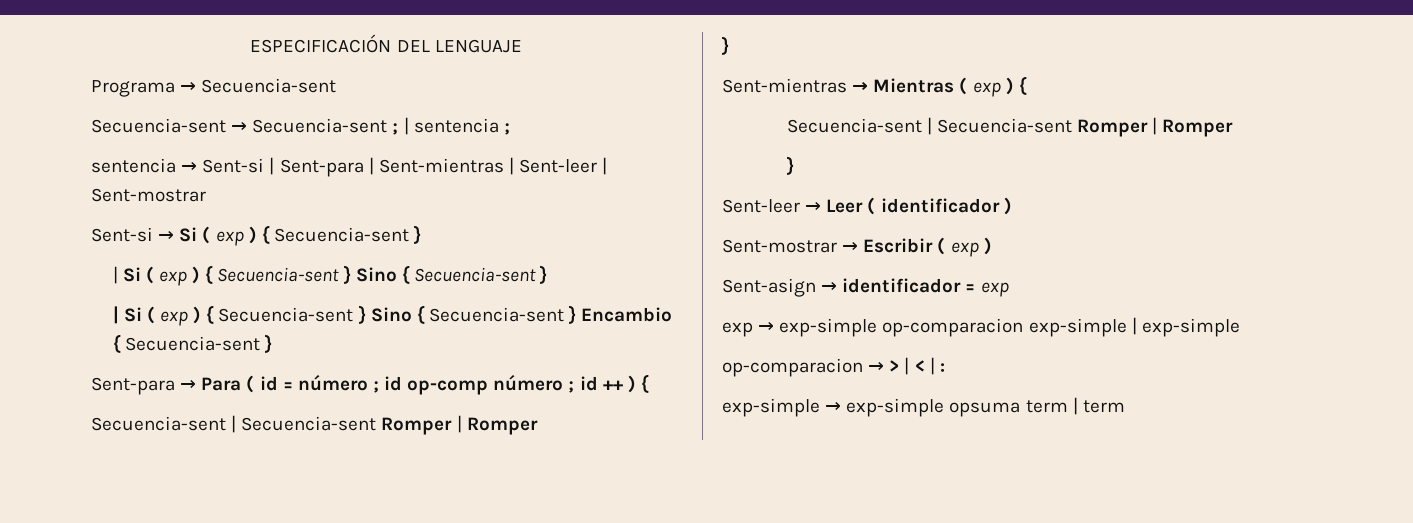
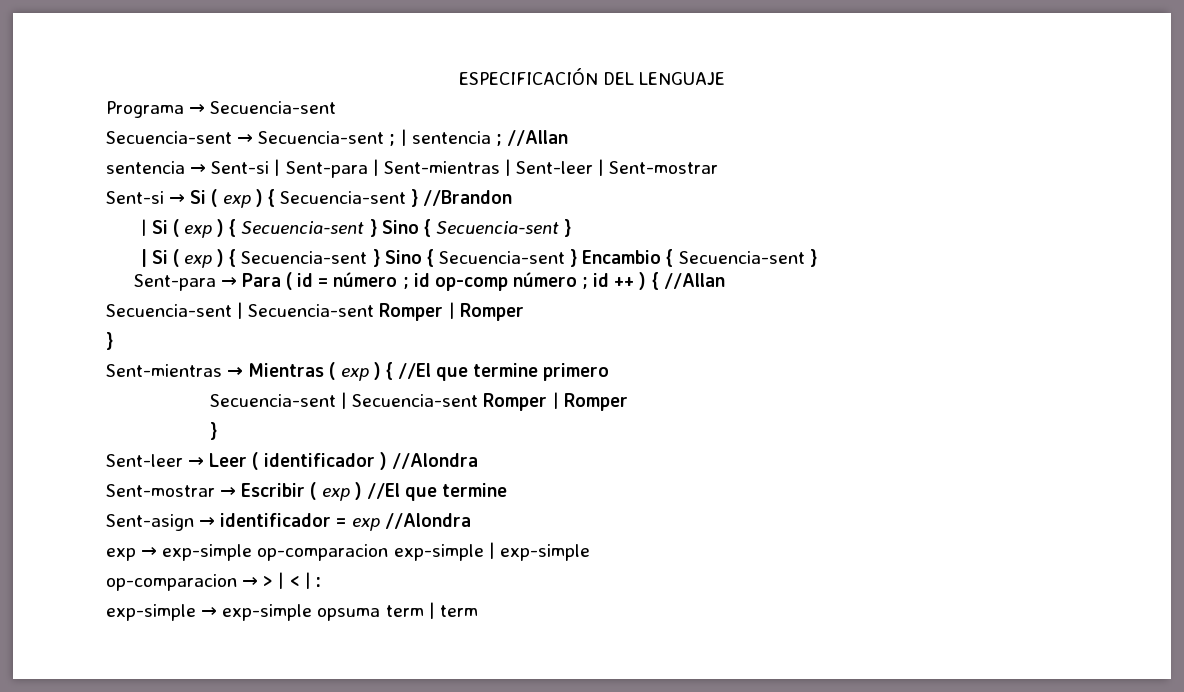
(510, 129) none -> [506,130,568,146] //Allan
(422, 234) none -> [423,190,513,206] //Brandon
(649, 383) none -> [663,273,725,289] //Allan
(1027, 85) none -> [397,363,610,381] //El que termine primero
(1012, 206) none -> [391,453,478,469] //Alondra
(992, 246) none -> [366,483,508,501] //El que termine
(1009, 289) none -> [384,513,471,529] //Alondra

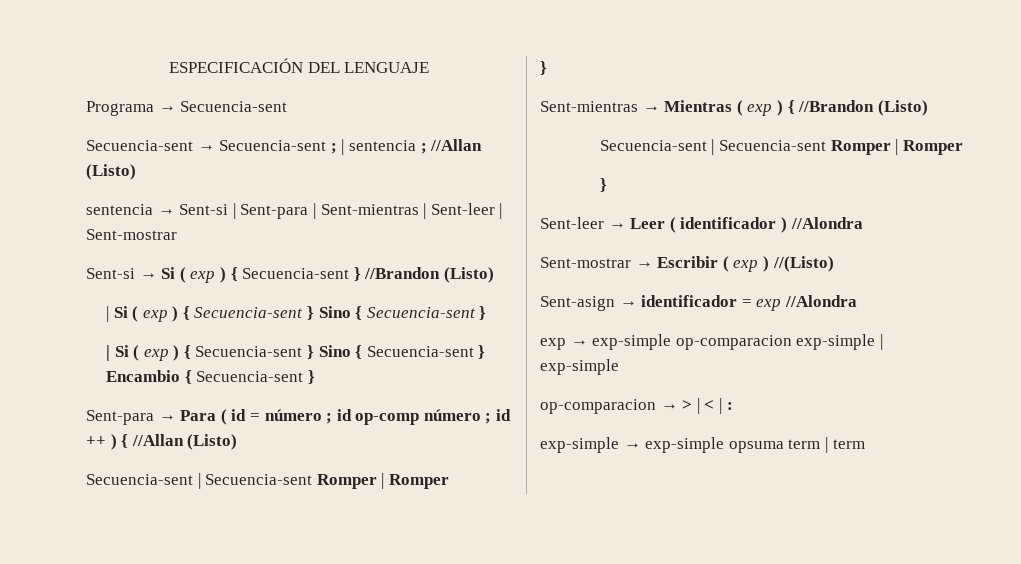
(568, 138) none -> [86,164,136,180] (Listo)
(513, 198) none -> [443,267,494,283] (Listo)
(725, 281) none -> [187,434,238,450] (Listo)
[397,363,610,381] //El que termine primero -> [798,100,928,116] //Brandon (Listo)
[366,483,508,501] //El que termine -> [772,256,834,272] //(Listo)

